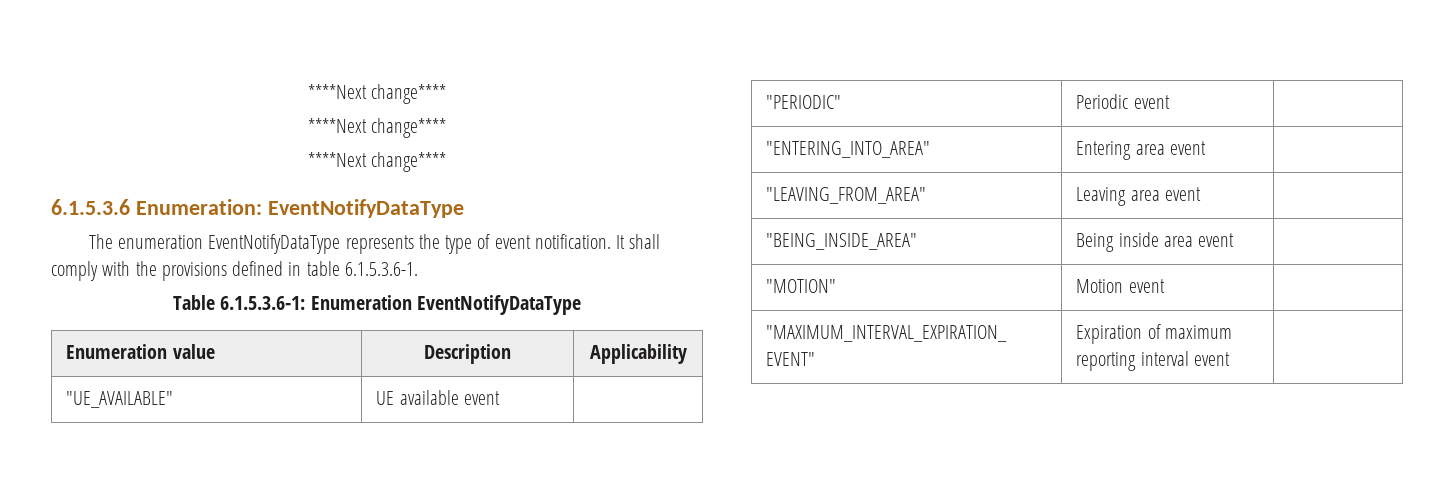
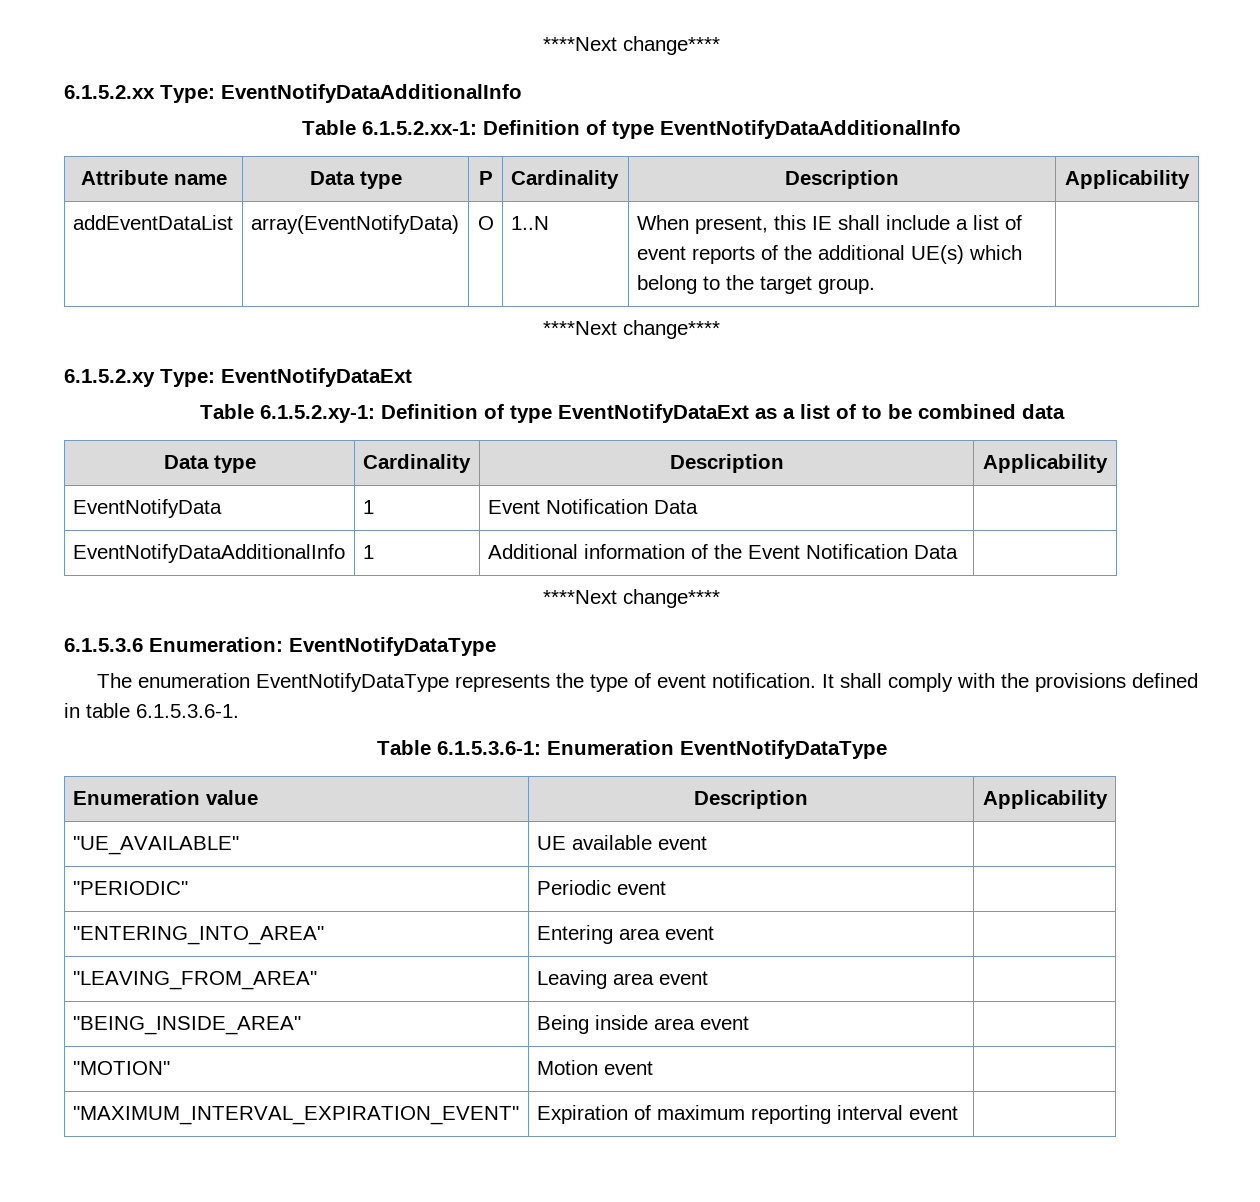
[307,84,447,104] [307,118,447,138] ****Next change**** // ****Next change**** -> [543,36,720,55] [64,84,522,103] [302,120,961,139] [80,170,227,185] [309,171,402,189] [478,171,493,185] [510,170,619,189] [785,170,899,189] [1065,170,1190,189] [72,215,233,230] [250,215,459,234] [477,216,494,230] [510,216,549,230] [636,215,1022,234] [636,245,1022,264] [636,275,875,294] [543,320,720,339] [64,368,412,387] [199,404,1065,423] [163,455,256,473] [362,454,471,473] [669,454,784,473] [983,454,1108,473] [72,499,222,518] [362,500,374,514] [487,499,698,514] [72,544,345,563] [362,545,374,559] [487,544,958,559] ****Next change**** // 6.1.5.2.xx Type: EventNotifyDataAdditionalInfo // Table 6.1.5.2.xx-1: Definition of type EventNotifyDataAdditionalInfo // Attribute name | Data type | P | Cardinality | Description | Applicability // addEventDataList | array(EventNotifyData) | O | 1..N | When present, this IE shall include a list of event reports of the additional UE(s) which belong to the target group. | // ****Next change**** // 6.1.5.2.xy Type: EventNotifyDataExt // Table 6.1.5.2.xy-1: Definition of type EventNotifyDataExt as a list of to be combined data // Data type | Cardinality | Description | Applicability // EventNotifyData | 1 | Event Notification Data | // EventNotifyDataAdditionalInfo | 1 | Additional information of the Event Notification Data |

